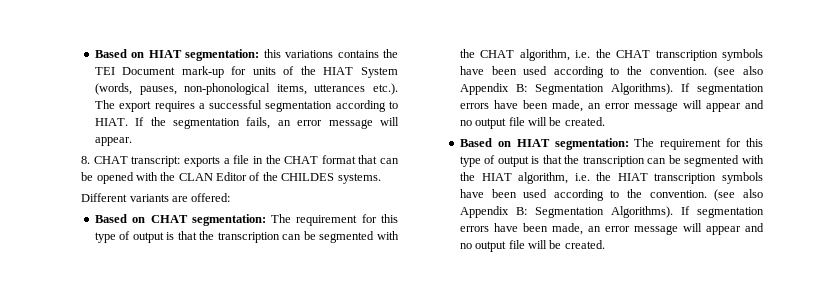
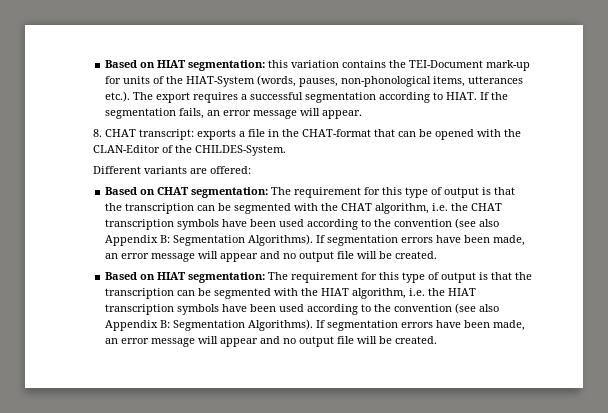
[285,50,334,58] variations -> [291,60,340,68] variation
[94,67,176,75] TEI Document -> [409,60,484,68] TEI-Document
[323,67,398,78] HIAT System -> [186,76,256,87] HIAT-System
[284,155,356,164] CHAT format -> [302,129,372,137] CHAT-format
[178,172,381,184] CLAN Editor of the CHILDES systems. -> [93,145,287,156] CLAN-Editor of the CHILDES-System.
[649,67,707,75] convention. -> [394,219,453,227] convention
[649,190,707,198] convention. -> [394,304,453,312] convention

